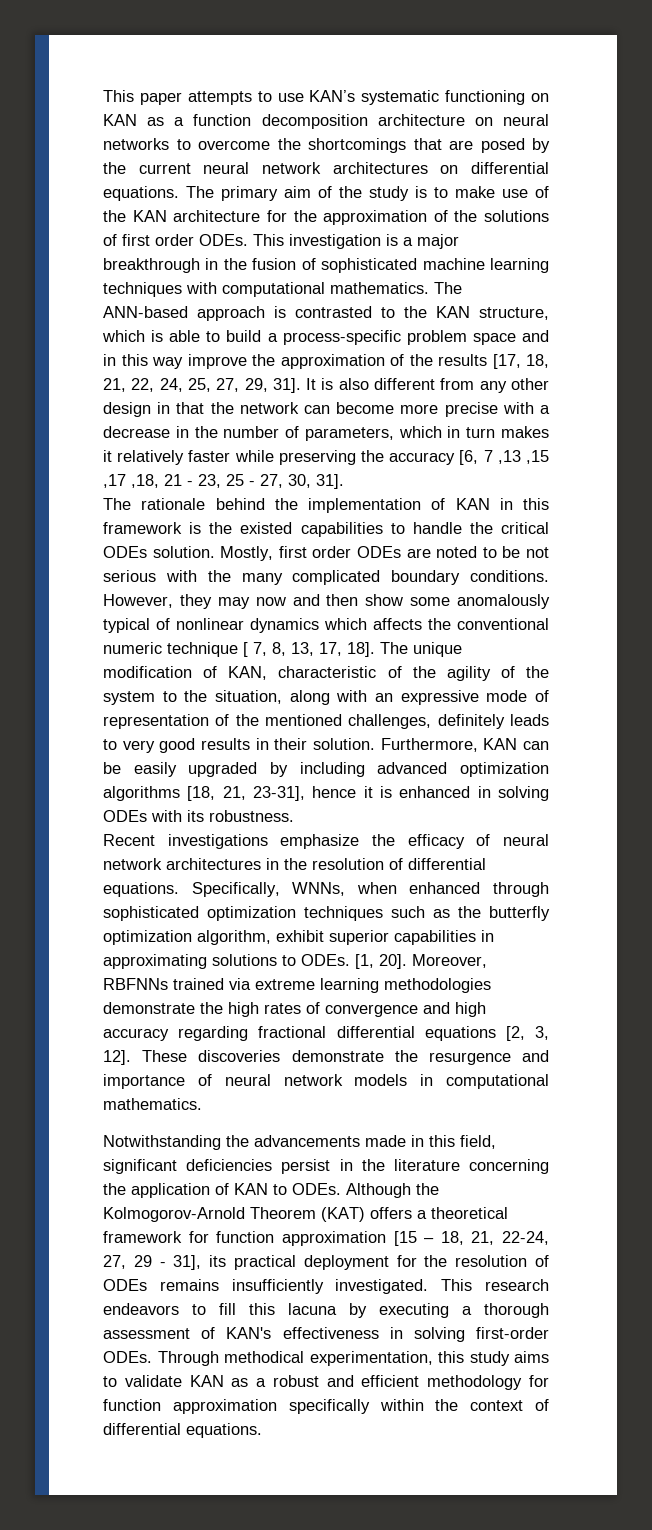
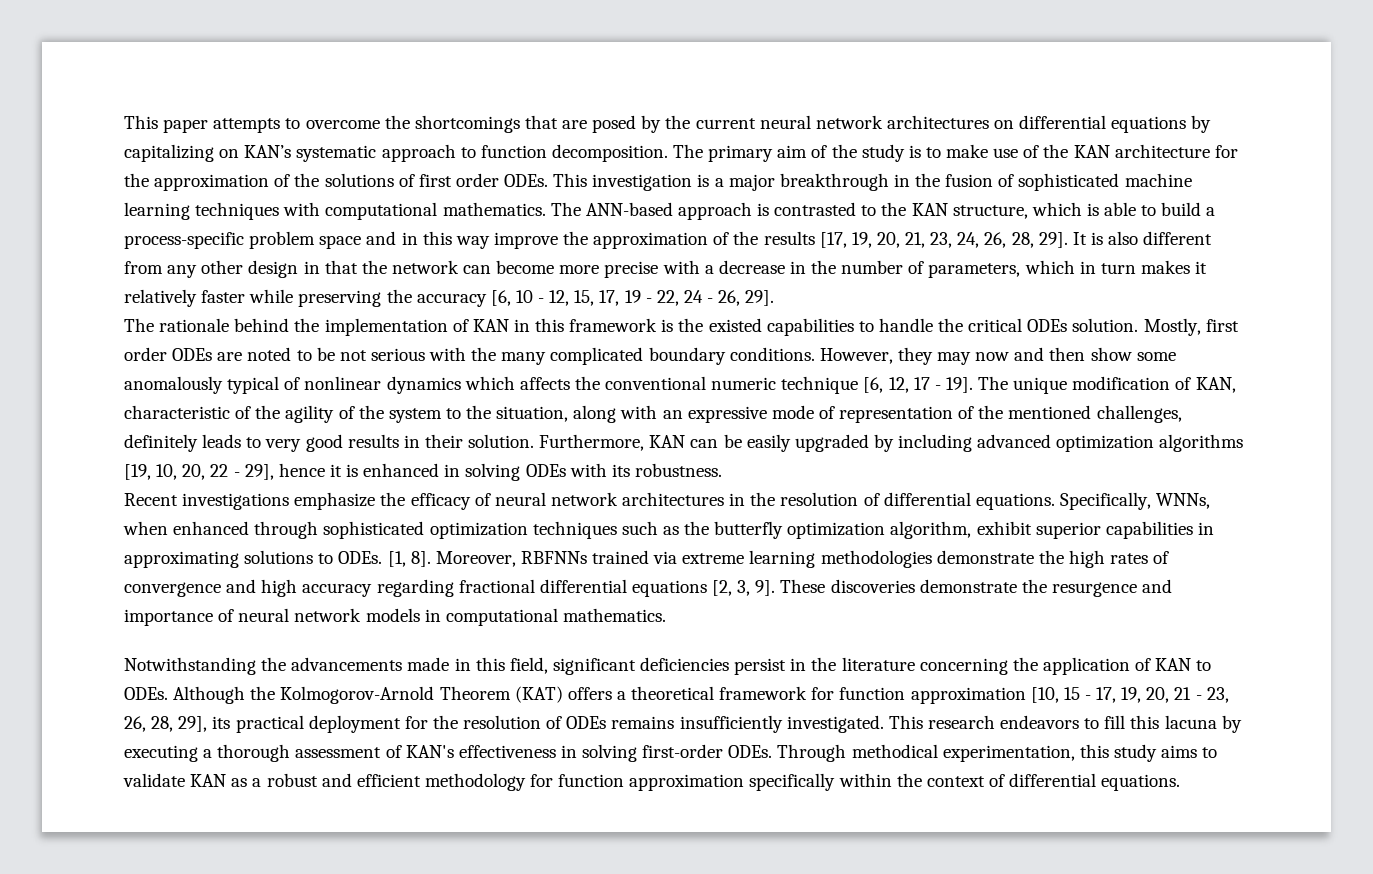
[277,90,549,105] [103,114,549,129] [103,138,191,150] use KAN’s systematic functioning on KAN as a function decomposition architecture on neural networks to -> (301, 123) none
[103,186,179,201] equations. -> [1111,115,1212,133] [124,144,668,162] equations by capitalizing on KAN’s systematic approach to function decomposition.
[526,354,549,368] [103,378,301,393] 18, 21, 22, 24, 25, 27, 29, 31]. -> [851,232,1068,248] 19, 20, 21, 23, 24, 26, 28, 29].
[483,450,549,464] [103,474,344,489] 7 ,13 ,15 ,17 ,18, 21 - 23, 25 - 27, 30, 31]. -> [515,290,775,306] 10 - 12, 15, 17, 19 - 22, 24 - 26, 29].
[243,642,375,657] [ 7, 8, 13, 17, 18]. -> [863,377,973,393] [6, 12, 17 - 19].
[187,786,305,801] [18, 21, 23-31], -> [124,464,274,480] [19, 10, 20, 22 - 29],
[379,954,407,969] 20]. -> [410,551,431,567] 8].
[103,1050,131,1065] 12]. -> [755,580,776,596] 9].
[393,1231,549,1246] [103,1255,202,1270] [15 – 18, 21, 22-24, 27, 29 - 31], -> [1030,687,1229,703] [124,716,208,732] [10, 15 - 17, 19, 20, 21 - 23, 26, 28, 29],

